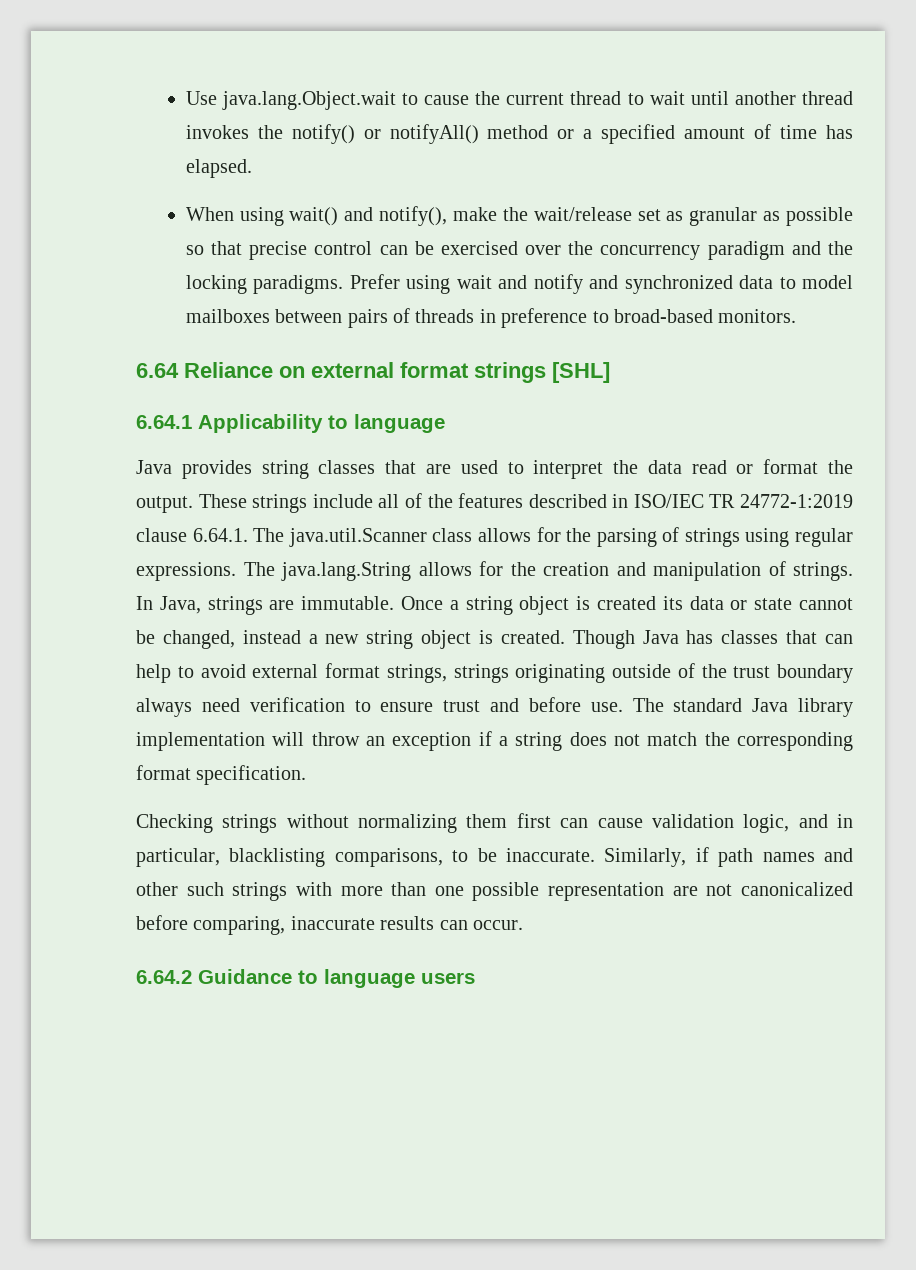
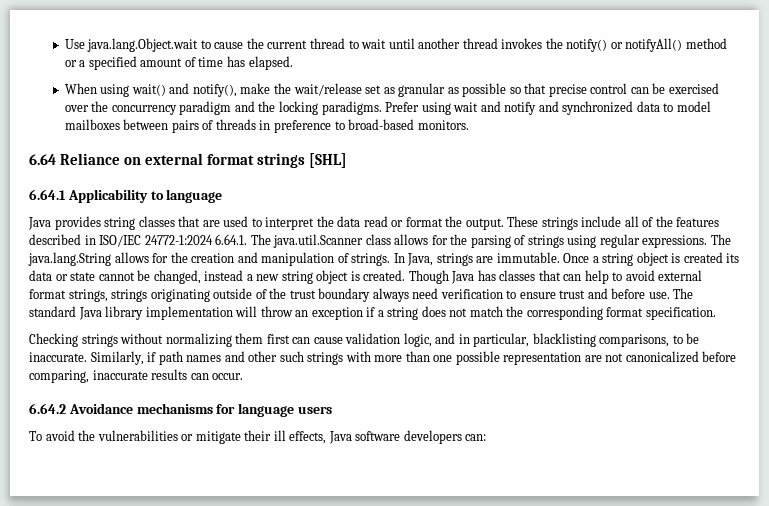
[709,494,853,508] [136,528,187,542] TR 24772-1:2019 clause -> [144,235,213,245] 24772-1:2024
[198,969,318,984] Guidance to -> [68,403,236,414] Avoidance mechanisms for
(475, 978) none -> [29,430,487,444] // To avoid the vulnerabilities or mitigate their ill effects, Java software developers can:

